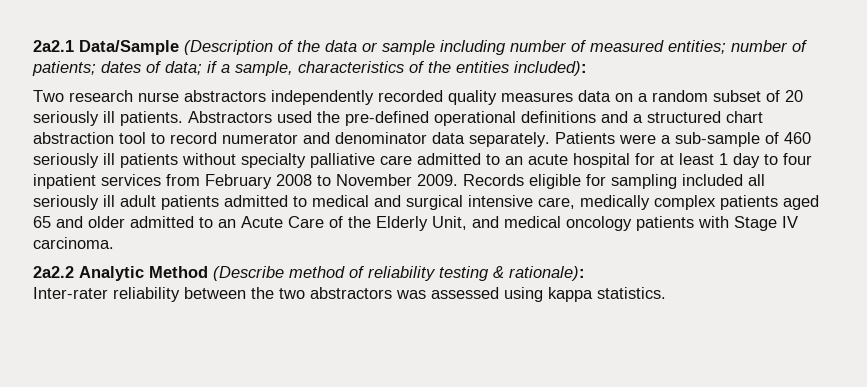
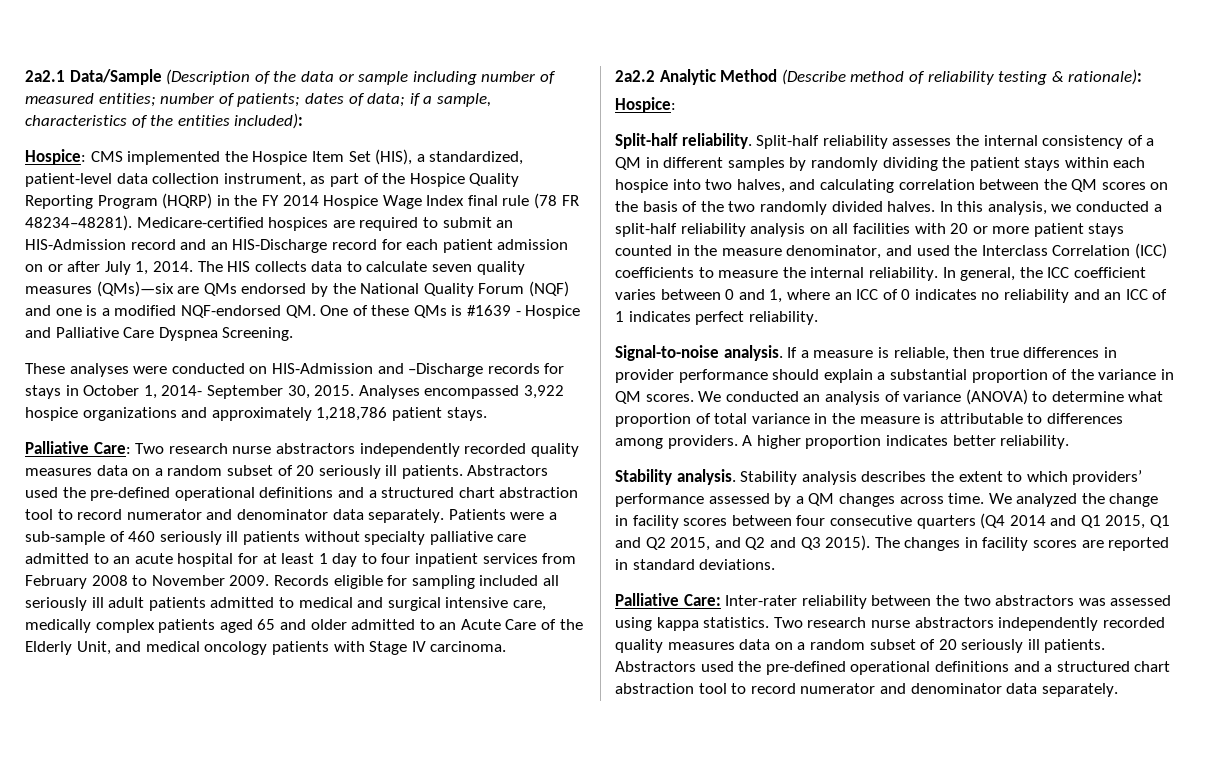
(587, 68) none -> [25,149,524,165] [25,173,520,187] [25,193,579,209] [25,215,514,231] [25,239,569,253] [25,261,525,275] [25,281,569,297] [25,305,581,319] [25,327,294,341] [25,363,565,377] [25,385,564,399] [25,407,487,421] [25,441,131,454] Hospice: CMS implemented the Hospice Item Set (HIS), a standardized, patient-level data collection instrument, as part of the Hospice Quality Reporting Program (HQRP) in the FY 2014 Hospice Wage Index final rule (78 FR 48234–48281). Medicare-certified hospices are required to submit an HIS-Admission record and an HIS-Discharge record for each patient admission on or after July 1, 2014. The HIS collects data to calculate seven quality measures (QMs)—six are QMs endorsed by the National Quality Forum (NQF) and one is a modified NQF-endorsed QM. One of these QMs is #1639 - Hospice and Palliative Care Dyspnea Screening. // These analyses were conducted on HIS-Admission and –Discharge records for stays in October 1, 2014- September 30, 2015. Analyses encompassed 3,922 hospice organizations and approximately 1,218,786 patient stays. // Palliative Care:
(585, 273) none -> [615,97,676,113] [615,133,1155,149] [615,157,1146,171] [615,179,1169,193] [615,201,1162,215] [615,223,1125,237] [615,243,1167,259] [615,267,1146,281] [615,289,1168,303] [615,311,818,325] [615,345,1117,361] [615,369,1174,383] [615,389,1164,405] [615,413,1123,427] [615,435,1070,449] [615,469,1143,485] [615,493,1159,507] [615,513,1171,529] [615,535,1170,551] [615,559,776,570] [615,593,721,606] Hospice: // Split-half reliability. Split-half reliability assesses the internal consistency of a QM in different samples by randomly dividing the patient stays within each hospice into two halves, and calculating correlation between the QM scores on the basis of the two randomly divided halves. In this analysis, we conducted a split-half reliability analysis on all facilities with 20 or more patient stays counted in the measure denominator, and used the Interclass Correlation (ICC) coefficients to measure the internal reliability. In general, the ICC coefficient varies between 0 and 1, where an ICC of 0 indicates no reliability and an ICC of 1 indicates perfect reliability. // Signal-to-noise analysis. If a measure is reliable, then true differences in provider performance should explain a substantial proportion of the variance in QM scores. We conducted an analysis of variance (ANOVA) to determine what proportion of total variance in the measure is attributable to differences among providers. A higher proportion indicates better reliability. // Stability analysis. Stability analysis describes the extent to which providers’ performance assessed by a QM changes across time. We analyzed the change in facility scores between four consecutive quarters (Q4 2014 and Q1 2015, Q1 and Q2 2015, and Q2 and Q3 2015). The changes in facility scores are reported in standard deviations. // Palliative Care:
(666, 293) none -> [773,617,1165,631] [615,639,1106,653] [615,661,1171,675] [615,683,1118,697] Two research nurse abstractors independently recorded quality measures data on a random subset of 20 seriously ill patients. Abstractors used the pre-defined operational definitions and a structured chart abstraction tool to record numerator and denominator data separately.

